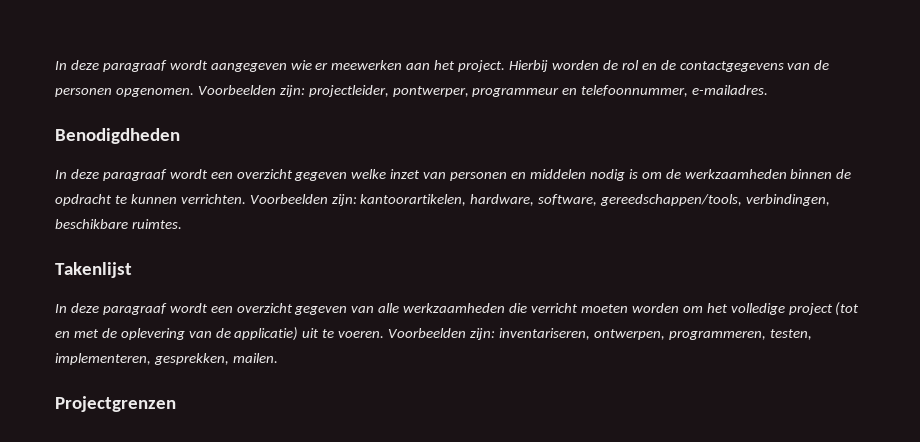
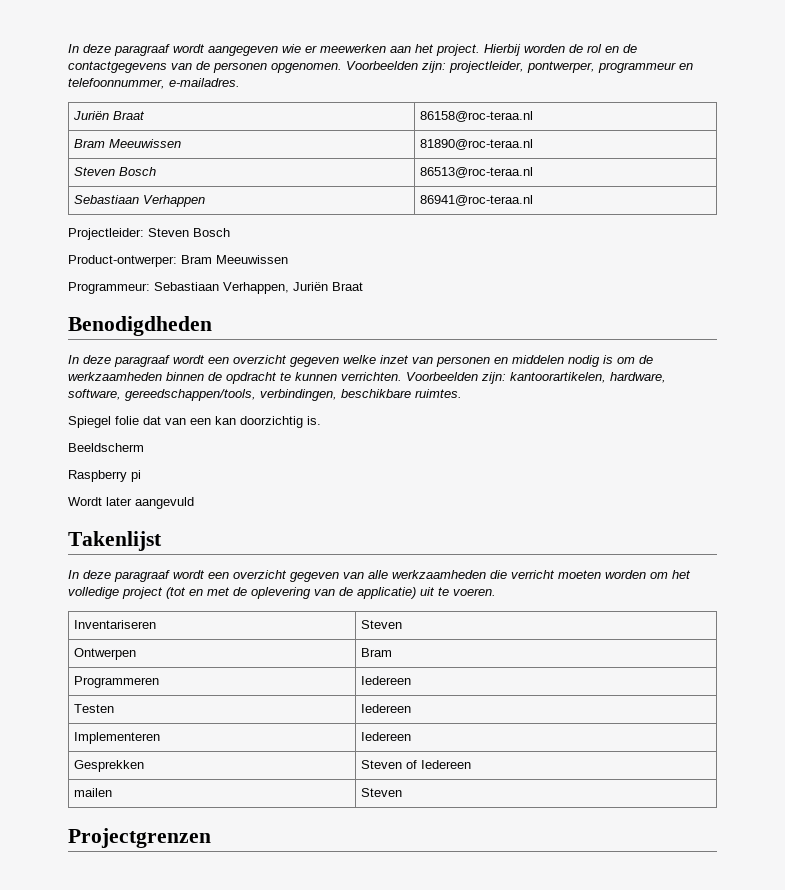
(769, 90) none -> [72,111,145,120] [419,111,533,122] [73,139,181,148] [419,139,533,150] [73,167,156,176] [419,167,533,178] [73,195,205,207] [419,195,533,206] [68,228,230,240] [68,255,288,267] [68,282,363,294] // Juriën Braat | 86158@roc-teraa.nl // Bram Meeuwissen | 81890@roc-teraa.nl // Steven Bosch | 86513@roc-teraa.nl // Sebastiaan Verhappen | 86941@roc-teraa.nl // Projectleider: Steven Bosch // Product-ontwerper: Bram Meeuwissen // Programmeur: Sebastiaan Verhappen, Juriën Braat
(182, 224) none -> [68,416,321,428] [68,443,144,452] [68,470,141,482] [68,497,194,509] // Spiegel folie dat van een kan doorzichtig is. // Beeldscherm // Raspberry pi // Wordt later aangevuld
[388,328,812,340] [55,353,278,365] Voorbeelden zijn: inventariseren, ontwerpen, programmeren, testen, implementeren, gesprekken, mailen. -> [73,620,156,629] [360,620,402,629] [73,648,136,660] [360,648,392,657] [73,676,159,688] [360,676,411,685] [73,704,114,713] [360,704,411,713] [73,732,160,744] [360,732,411,741] [73,760,144,772] [360,760,471,769] [73,788,112,797] [360,788,402,797] // Inventariseren | Steven // Ontwerpen | Bram // Programmeren | Iedereen // Testen | Iedereen // Implementeren | Iedereen // Gesprekken | Steven of Iedereen // mailen | Steven

